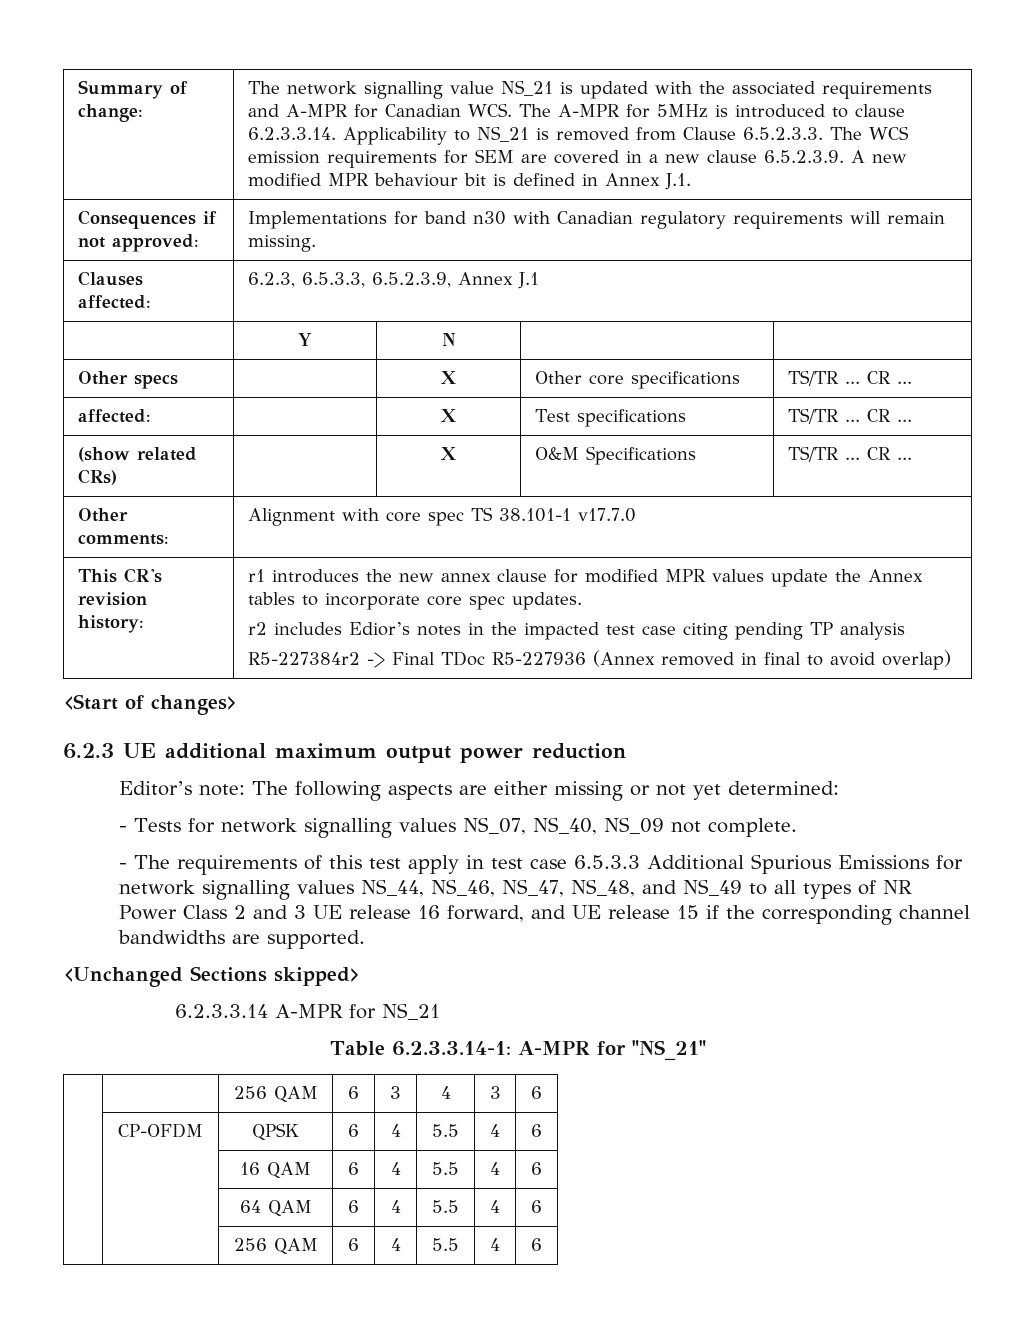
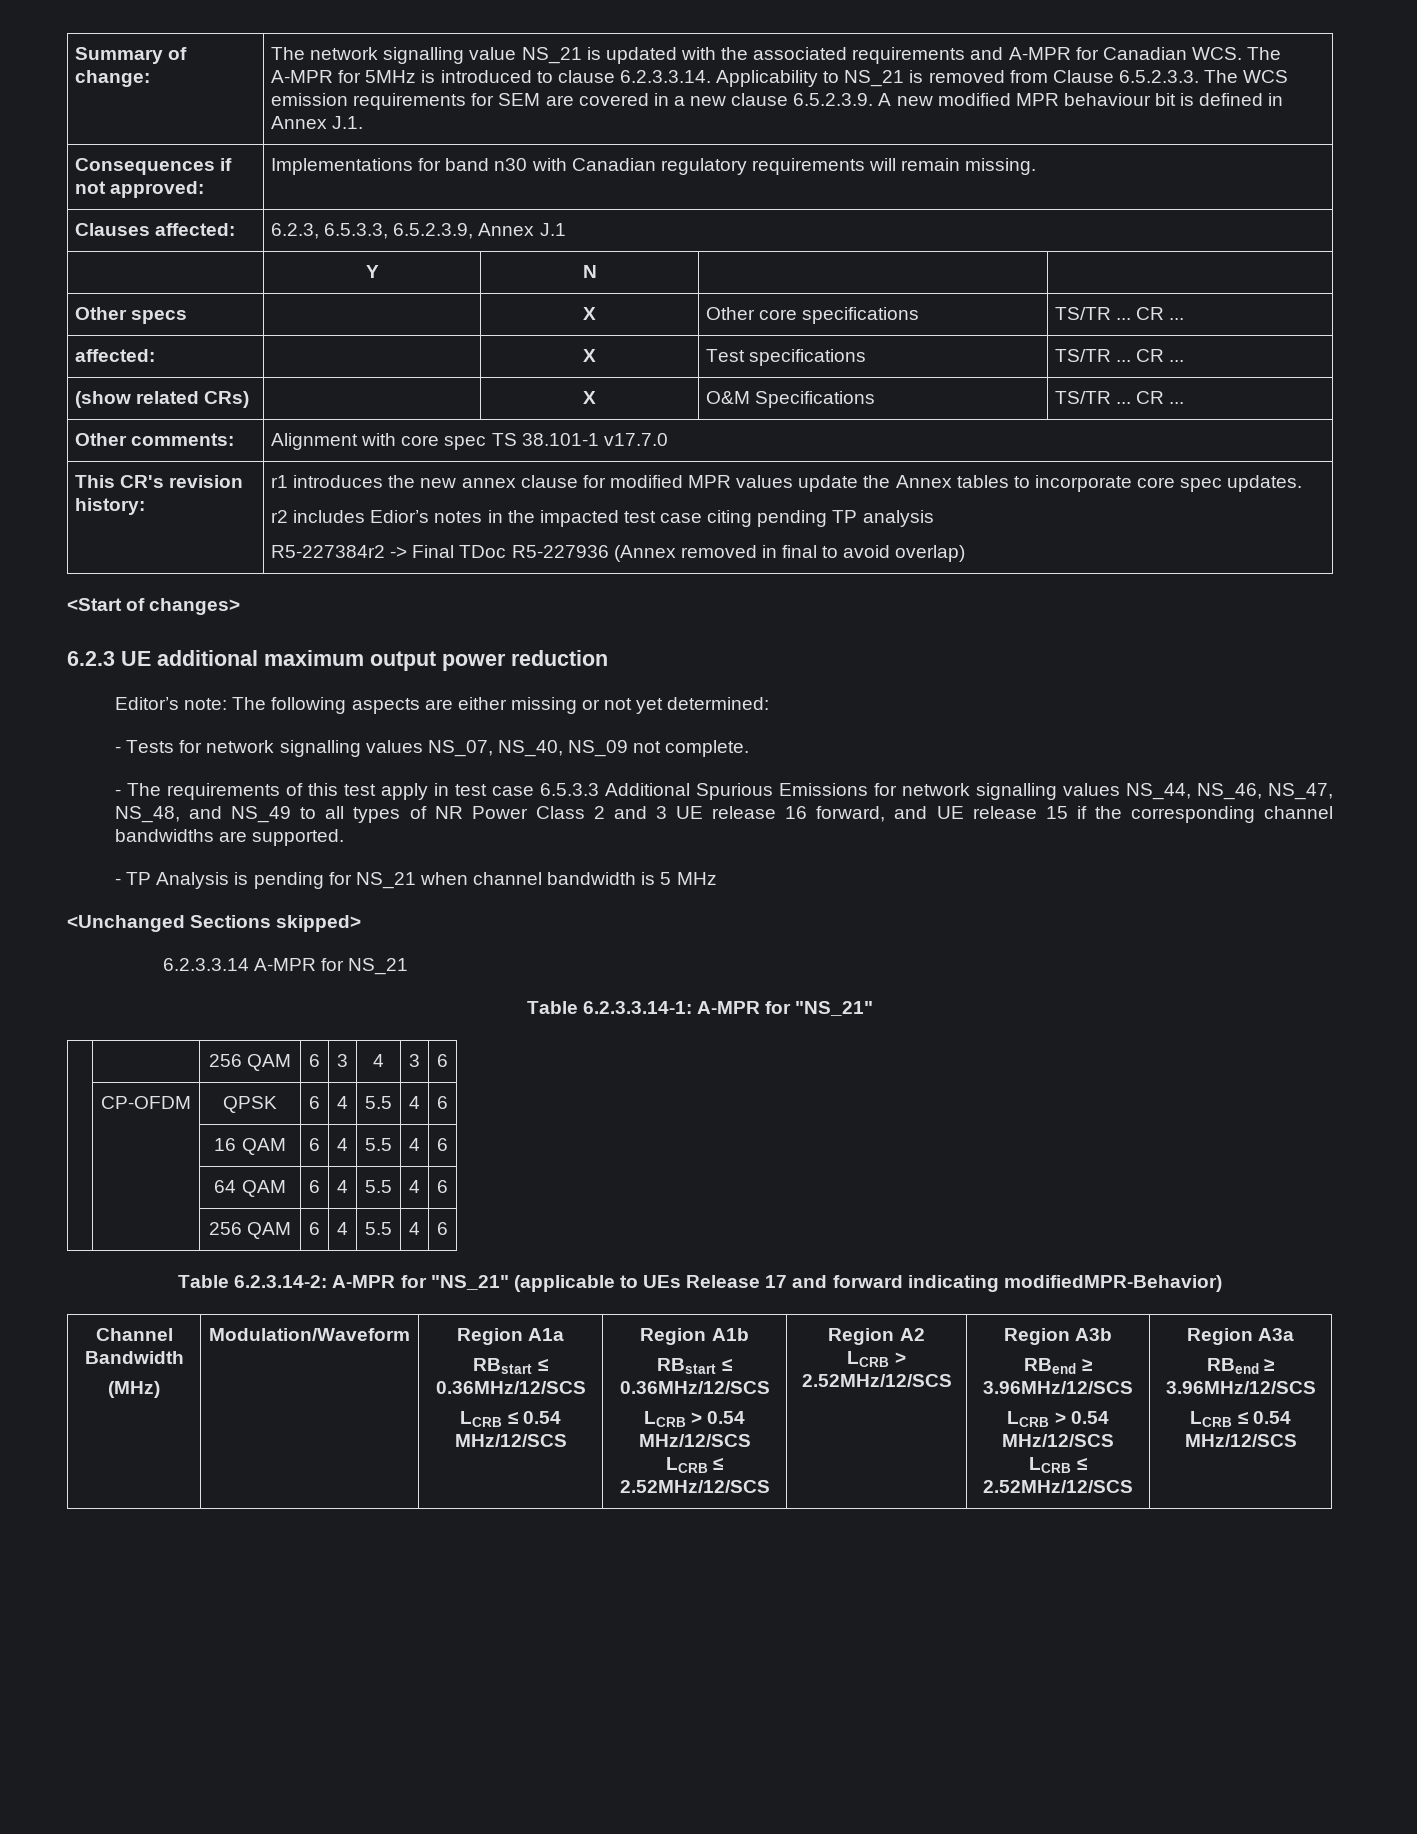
(365, 939) none -> [115,872,717,889] // - TP Analysis is pending for NS_21 when channel bandwidth is 5 MHz
(542, 1244) none -> [178,1275,1222,1292] [95,1328,173,1341] [84,1351,184,1364] [108,1381,160,1398] [209,1328,410,1341] [456,1328,565,1345] [473,1358,548,1374] [435,1381,586,1394] [460,1411,561,1427] [454,1434,567,1447] [640,1328,749,1345] [657,1358,732,1374] [619,1381,770,1394] [643,1411,746,1427] [638,1434,751,1447] [665,1457,724,1473] [619,1480,770,1493] [828,1328,925,1345] [847,1351,906,1367] [801,1374,952,1387] [1003,1328,1113,1345] [1024,1358,1092,1374] [983,1381,1133,1394] [1007,1411,1109,1427] [1002,1434,1114,1447] [1029,1457,1087,1473] [983,1480,1133,1493] [1186,1328,1295,1345] [1206,1358,1275,1374] [1165,1381,1316,1394] [1190,1411,1291,1427] [1184,1434,1297,1447] // Table 6.2.3.14-2: A-MPR for "NS_21" (applicable to UEs Release 17 and forward indicating modifiedMPR-Behavior) // Channel Bandwidth // (MHz) | Modulation/Waveform | Region A1a // RBstart ≤ 0.36MHz/12/SCS // LCRB ≤ 0.54 MHz/12/SCS | Region A1b // RBstart ≤ 0.36MHz/12/SCS // LCRB > 0.54 MHz/12/SCS // LCRB ≤ 2.52MHz/12/SCS | Region A2 // LCRB > 2.52MHz/12/SCS | Region A3b // RBend ≥ 3.96MHz/12/SCS // LCRB > 0.54 MHz/12/SCS // LCRB ≤ 2.52MHz/12/SCS | Region A3a // RBend ≥ 3.96MHz/12/SCS // LCRB ≤ 0.54 MHz/12/SCS

